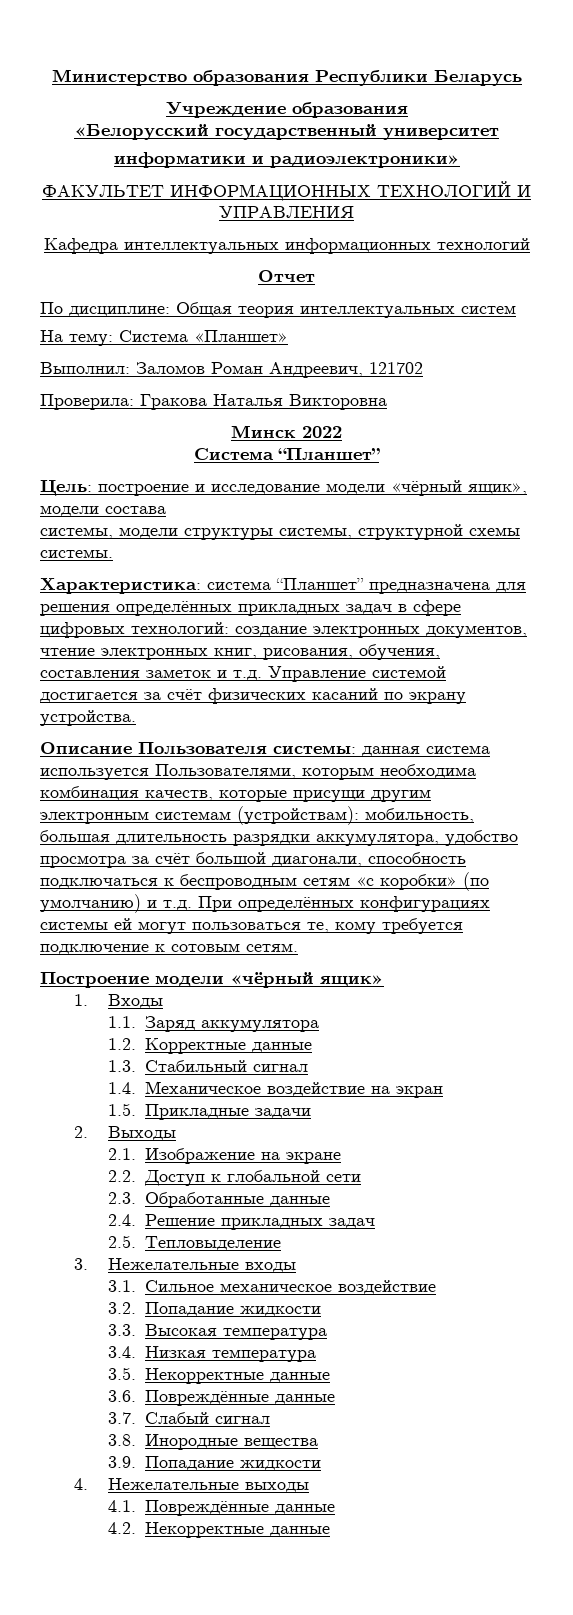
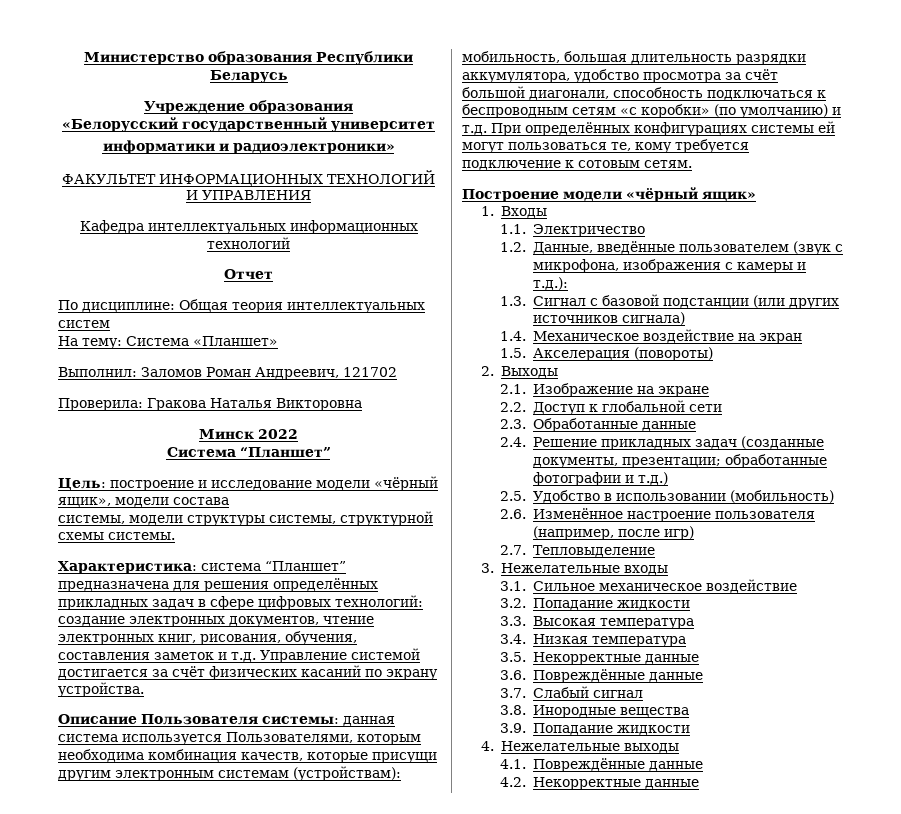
[144,1016,319,1032] Заряд аккумулятора -> [532,224,645,237] Электричество
[144,1038,312,1054] [107,1060,308,1072] Корректные данные // 1.3. Стабильный сигнал -> [532,241,843,255] [532,259,806,273] [532,277,568,290] [500,294,839,309] [532,312,685,325] Данные, введённые пользователем (звук с микрофона, изображения с камеры и т.д.): // 1.3. Сигнал с базовой подстанции (или других источников сигнала)
[144,1104,311,1120] Прикладные задачи -> [532,347,713,361] Акселерация (повороты)
[107,1235,136,1248] // 2.5. -> [740,436,824,449] [532,454,827,468] [532,472,668,486] [500,490,834,503] [500,508,815,522] [532,526,694,540] [500,545,527,555] (созданные документы, презентации; обработанные фотографии и т.д.) // 2.5. Удобство в использовании (мобильность) // 2.6. Изменённое настроение пользователя (например, после игр) // 2.7.

